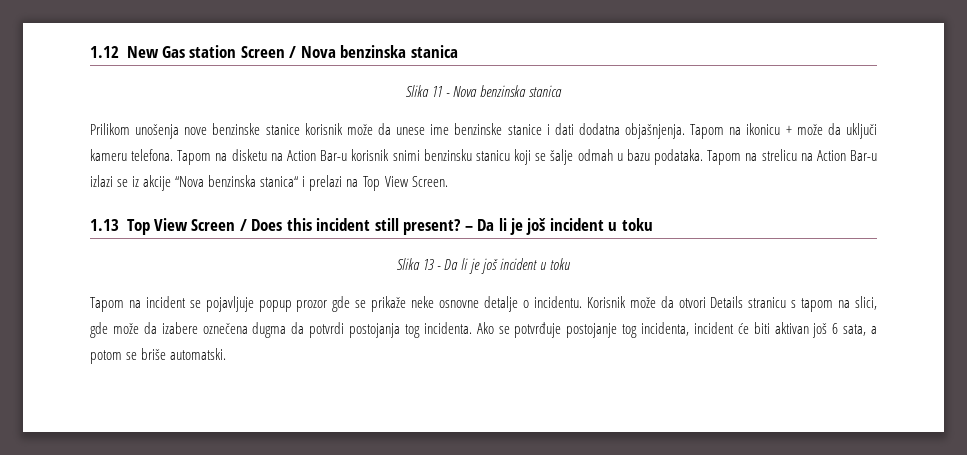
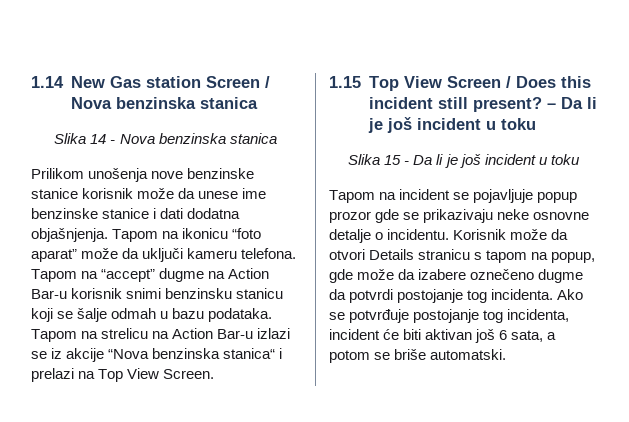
[90,46,119,58] 1.12 -> [31,76,64,88] 1.14
[431,86,443,97] 11 -> [90,134,107,144] 14
[785,125,792,135] + -> [232,228,262,239] [31,249,77,262] “foto aparat”
[231,149,267,161] disketu -> [101,268,205,282] “accept” dugme
[90,219,119,231] 1.13 -> [329,76,361,88] 1.15
[422,259,434,270] 13 -> [384,155,402,165] 15
[371,296,407,312] prikaže -> [423,209,494,223] prikazivaju
[855,296,878,310] slici, -> [551,252,596,263] popup,
[202,322,287,338] oznečena dugma -> [470,269,584,283] oznečeno dugme
[349,323,400,338] postojanja -> [397,289,464,303] postojanje

